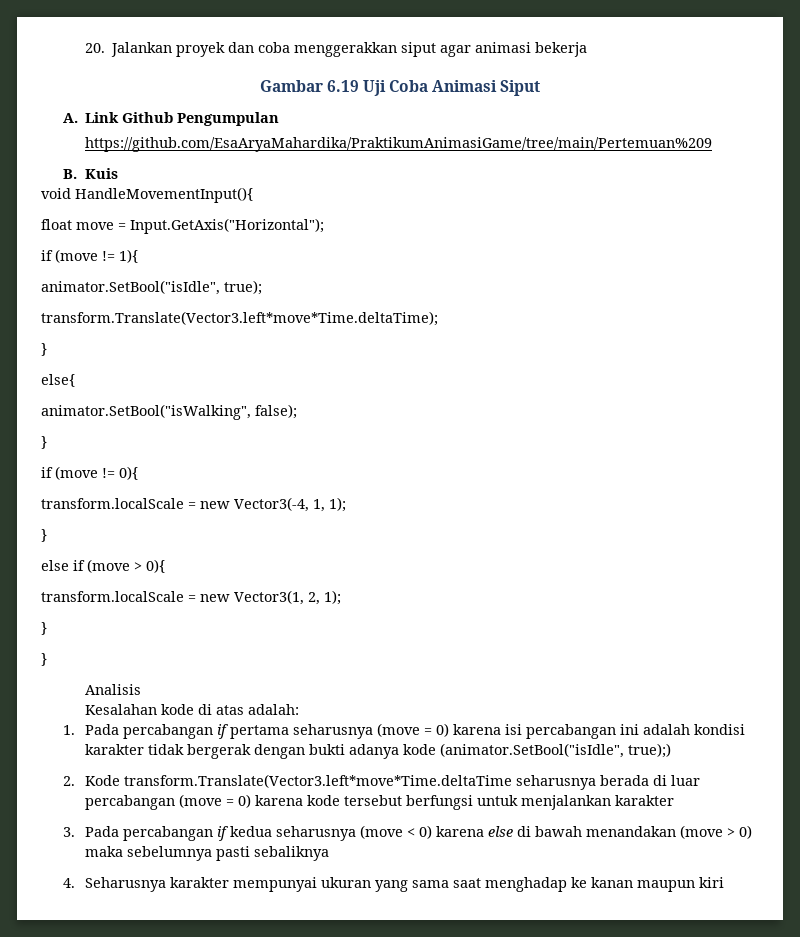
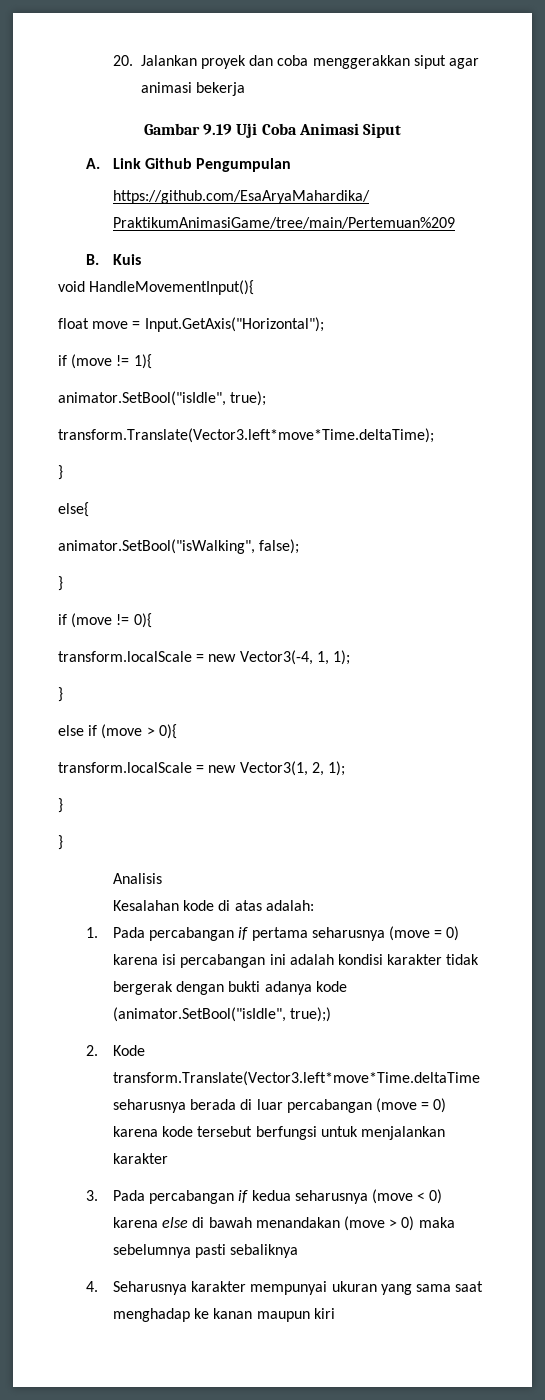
[326,80,359,92] 6.19 -> [203,124,233,135] 9.19

